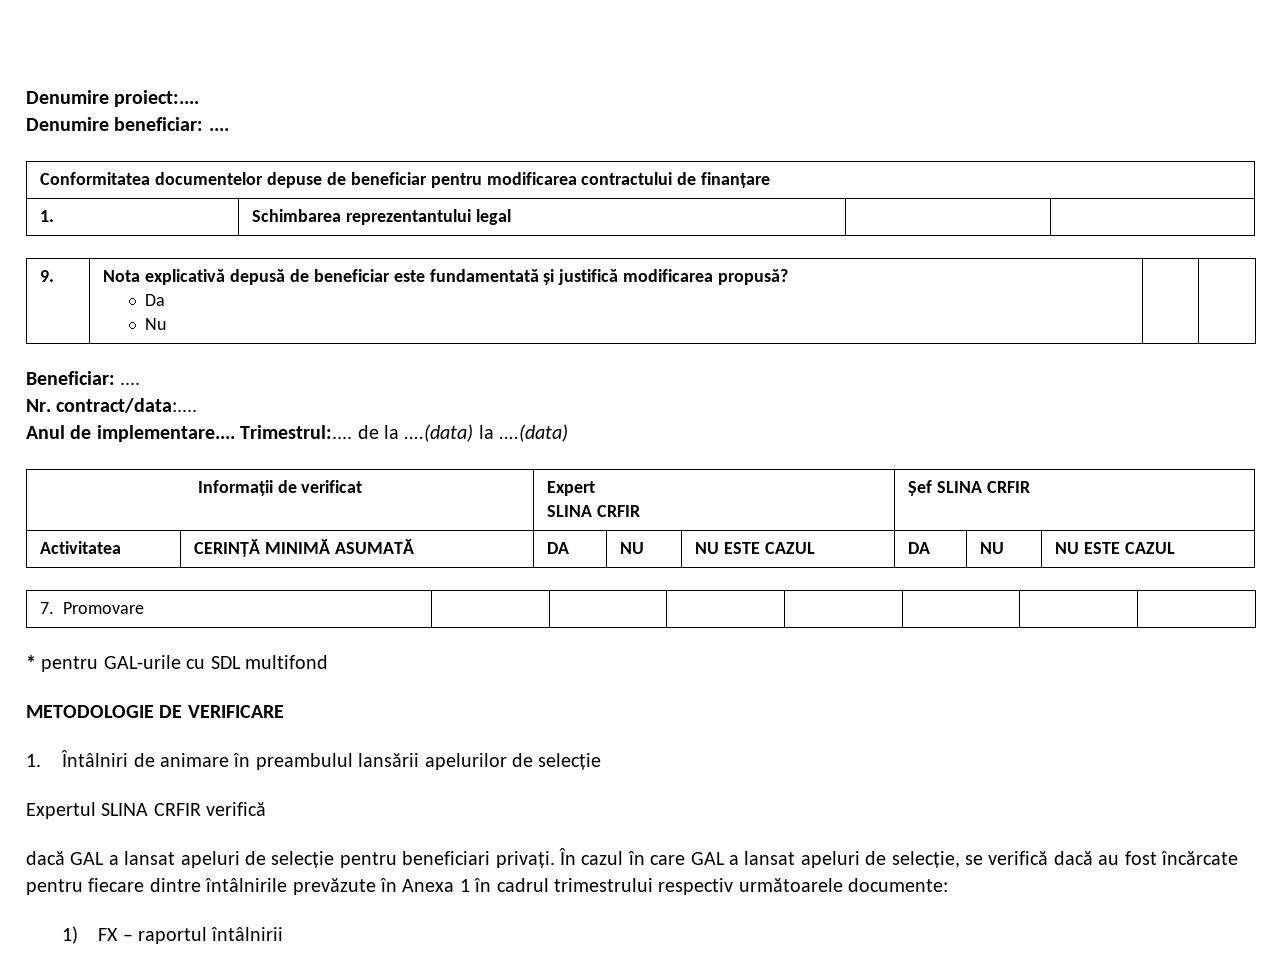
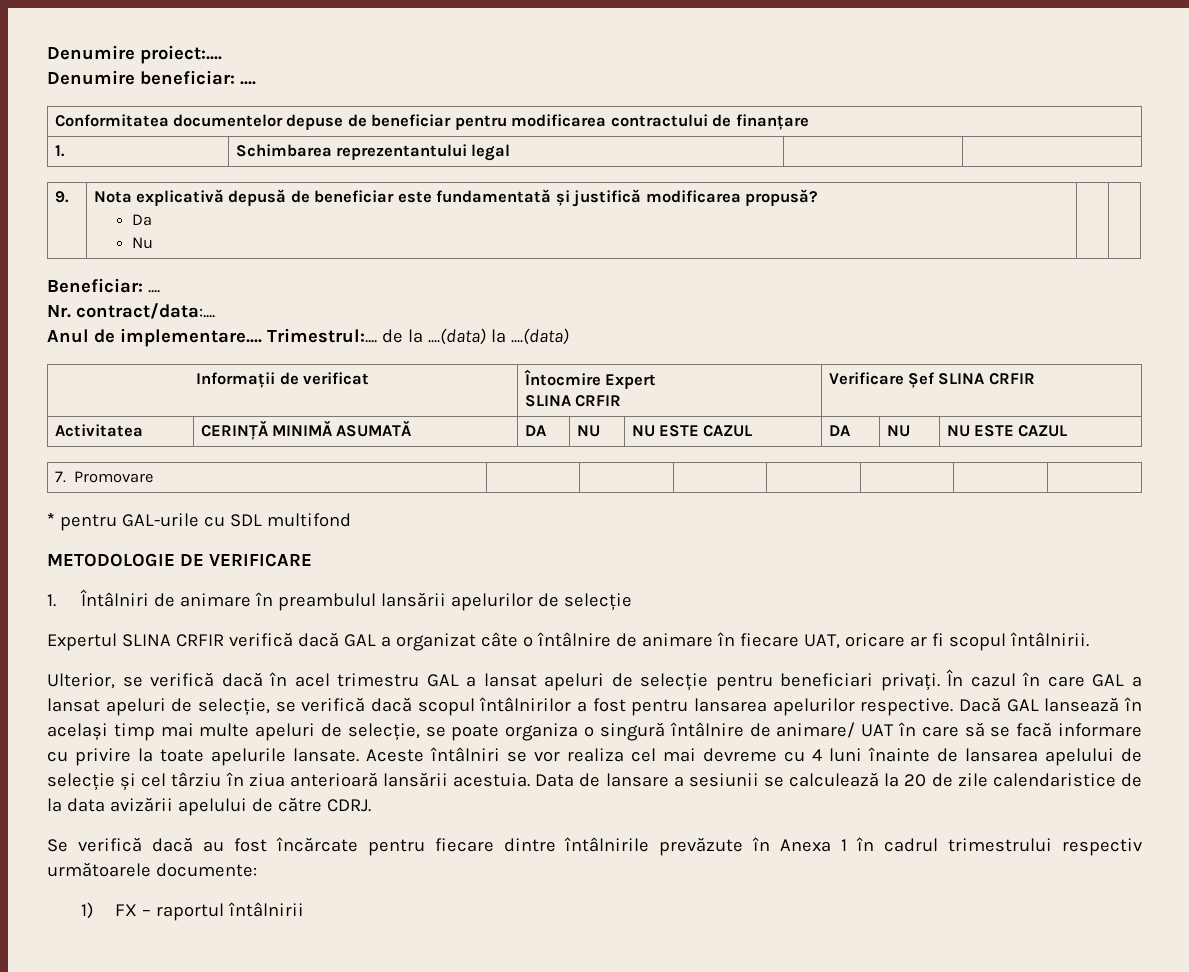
(363, 486) none -> [523,369,601,386] Întocmire
(641, 511) none -> [828,372,904,385] Verificare
[26,851,65,865] // dacă -> [297,632,1089,651] [47,672,420,689] dacă GAL a organizat câte o întâlnire de animare în fiecare UAT, oricare ar fi scopul întâlnirii. // Ulterior, se verifică dacă în acel trimestru
(1093, 858) none -> [417,697,1142,716] [47,722,1143,741] [47,747,1142,766] [47,772,1142,791] [47,798,371,816] [47,838,193,852] scopul întâlnirilor a fost pentru lansarea apelurilor respective. Dacă GAL lansează în același timp mai multe apeluri de selecție, se poate organiza o singură întâlnire de animare/ UAT în care să se facă informare cu privire la toate apelurile lansate. Aceste întâlniri se vor realiza cel mai devreme cu 4 luni înainte de lansarea apelului de selecție și cel târziu în ziua anterioară lansării acestuia. Data de lansare a sesiunii se calculează la 20 de zile calendaristice de la data avizării apelului de către CDRJ. // Se verifică dacă

